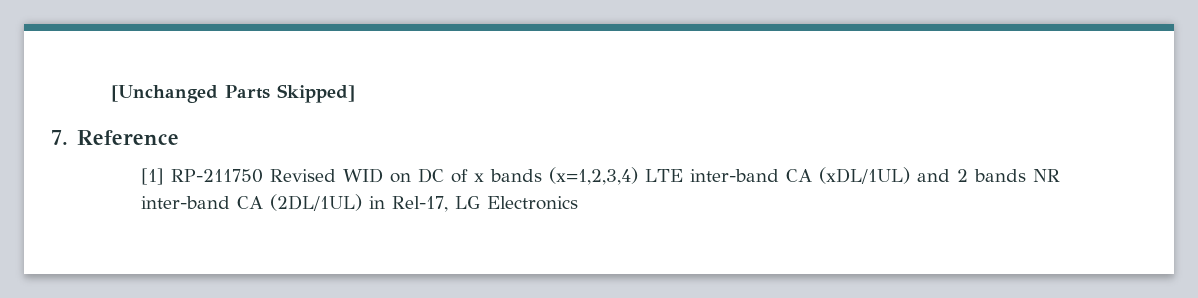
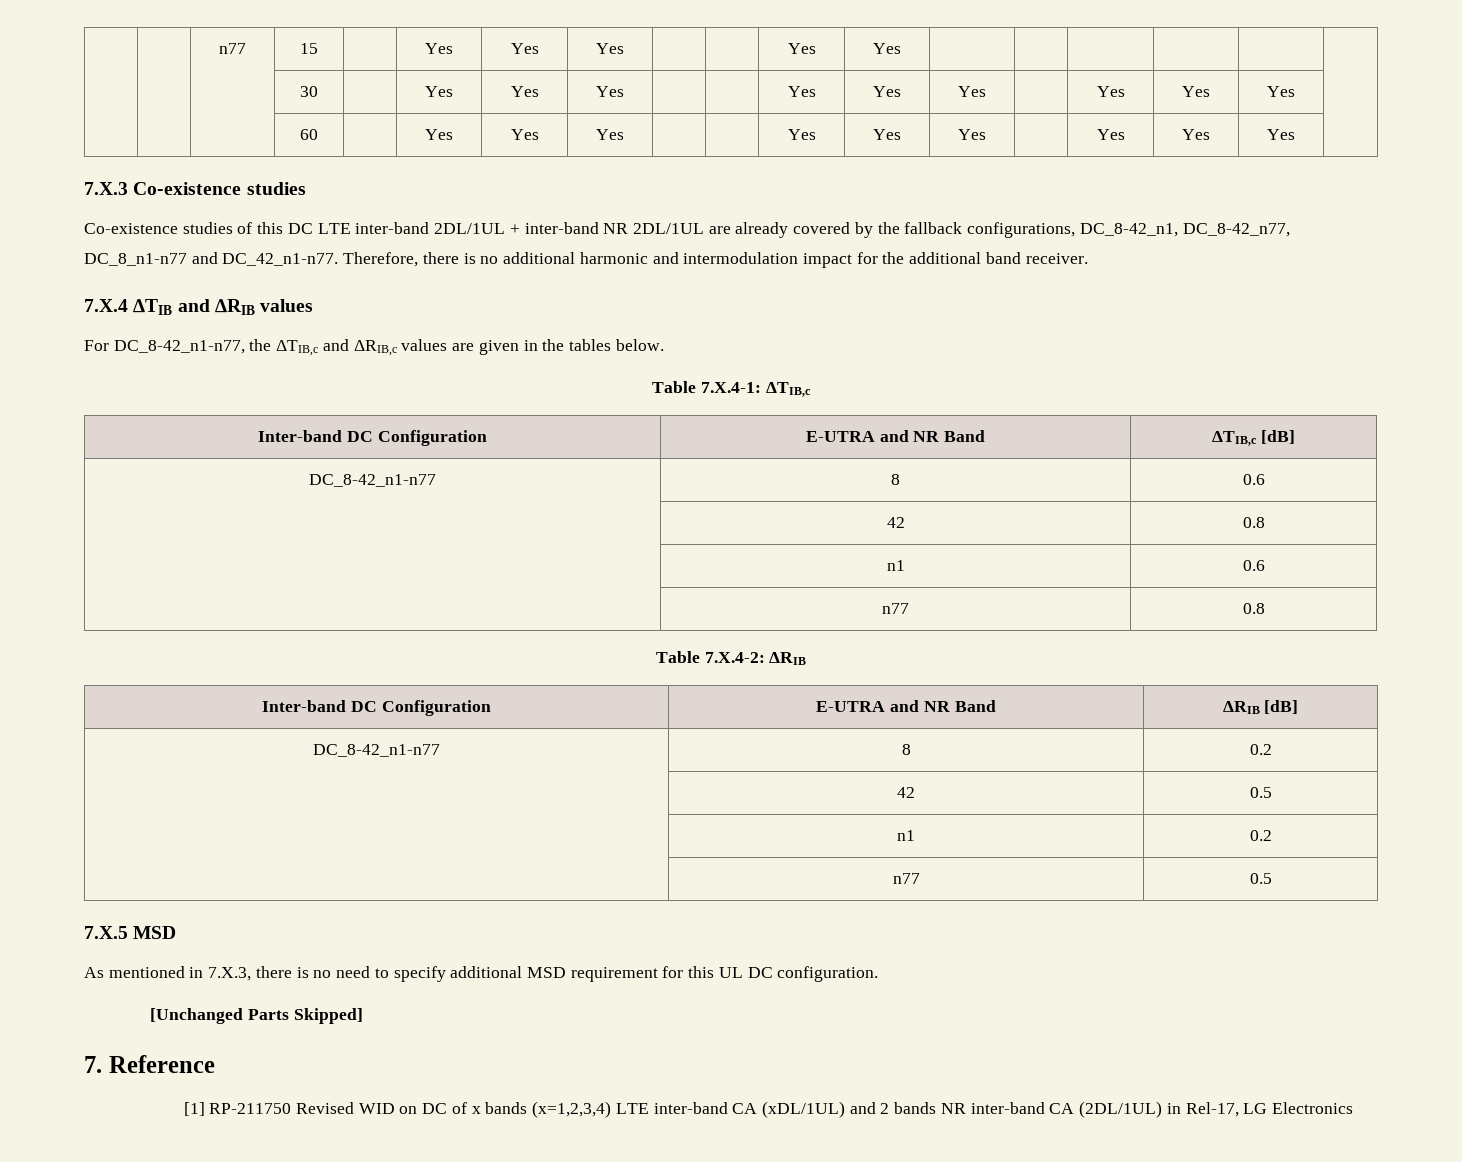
(111, 94) none -> [219,43,246,54] [300,43,318,54] [425,43,453,54] [510,43,539,54] [596,43,624,54] [787,43,816,54] [873,43,901,54] [300,86,318,97] [425,86,453,97] [510,86,539,97] [596,86,624,97] [787,86,816,97] [873,86,901,97] [958,86,986,97] [1096,86,1125,97] [1182,86,1210,97] [1267,86,1295,97] [300,129,318,140] [425,129,453,140] [510,129,539,140] [596,129,624,140] [787,129,816,140] [873,129,901,140] [958,129,986,140] [1096,129,1125,140] [1182,129,1210,140] [1267,129,1295,140] [84,182,306,195] [84,222,1290,238] [84,252,1088,268] [84,299,314,315] [84,339,664,356] [652,381,811,397] [258,430,487,446] [805,430,986,442] [1212,430,1295,446] [309,474,436,487] [891,474,900,485] [1242,474,1265,485] [886,517,905,528] [1242,517,1265,528] [886,560,905,571] [1242,560,1265,571] [882,603,909,614] [1242,603,1265,614] [655,651,807,665] [262,700,491,716] [816,700,996,712] [1222,700,1299,714] [313,744,440,757] [901,744,911,755] [1249,744,1272,755] [897,787,915,798] [1249,787,1272,798] [897,830,915,841] [1249,830,1272,841] [892,873,920,884] [1249,873,1272,884] [84,926,177,939] [84,966,879,982] | | n77 | 15 | | Yes | Yes | Yes | | | Yes | Yes | | | | | | // | | | 30 | | Yes | Yes | Yes | | | Yes | Yes | Yes | | Yes | Yes | Yes | // | | | 60 | | Yes | Yes | Yes | | | Yes | Yes | Yes | | Yes | Yes | Yes | // 7.X.3 Co-existence studies // Co-existence studies of this DC LTE inter-band 2DL/1UL + inter-band NR 2DL/1UL are already covered by the fallback configurations, DC_8-42_n1, DC_8-42_n77, DC_8_n1-n77 and DC_42_n1-n77. Therefore, there is no additional harmonic and intermodulation impact for the additional band receiver. // 7.X.4 ∆TIB and ∆RIB values // For DC_8-42_n1-n77, the ΔTIB,c and ΔRIB,c values are given in the tables below. // Table 7.X.4-1: ΔTIB,c // Inter-band DC Configuration | E-UTRA and NR Band | ΔTIB,c [dB] // DC_8-42_n1-n77 | 8 | 0.6 // | 42 | 0.8 // | n1 | 0.6 // | n77 | 0.8 // Table 7.X.4-2: ΔRIB // Inter-band DC Configuration | E-UTRA and NR Band | ΔRIB [dB] // DC_8-42_n1-n77 | 8 | 0.2 // | 42 | 0.5 // | n1 | 0.2 // | n77 | 0.5 // 7.X.5 MSD // As mentioned in 7.X.3, there is no need to specify additional MSD requirement for this UL DC configuration. //

